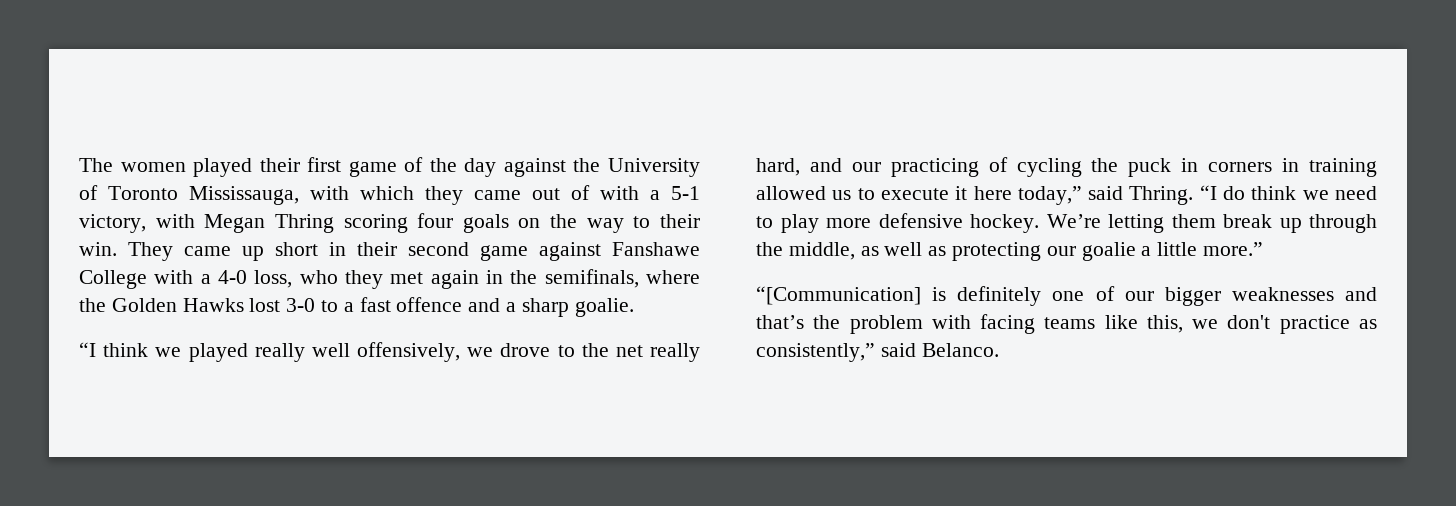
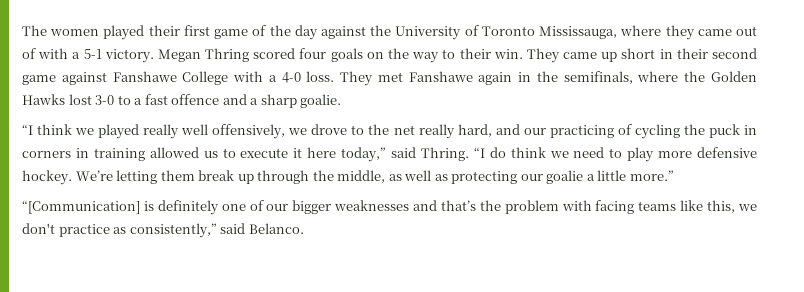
[310,186,414,200] with which -> [620,25,662,36] where
[79,214,195,233] victory, with -> [104,49,154,63] victory.
[343,214,408,233] scoring -> [253,48,296,59] scored
[254,270,424,289] loss, who they met -> [306,71,473,86] loss. They met Fanshawe

